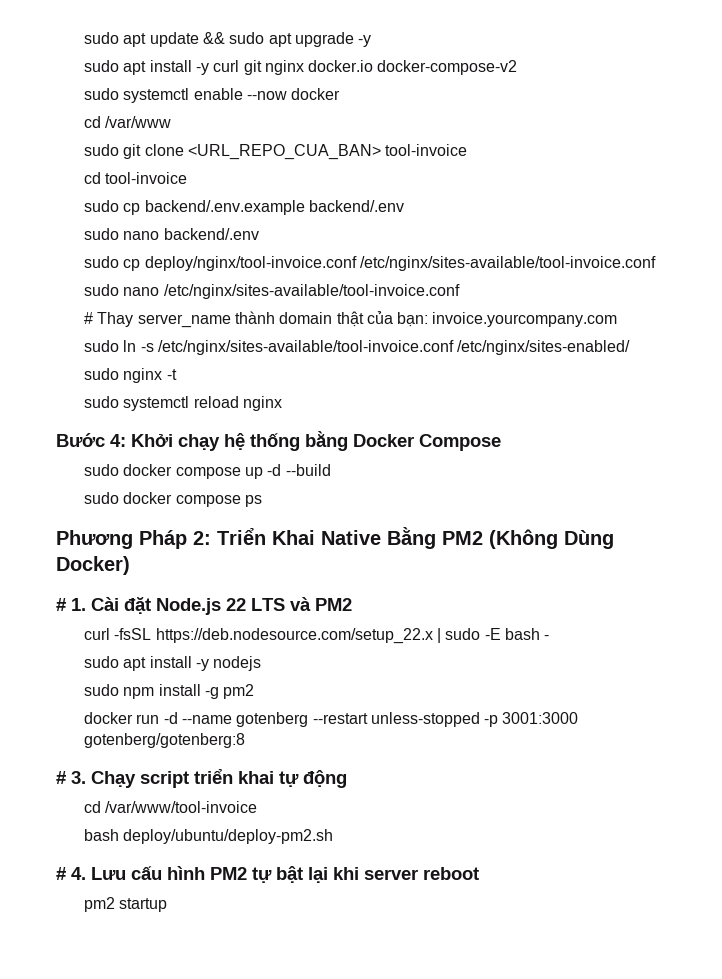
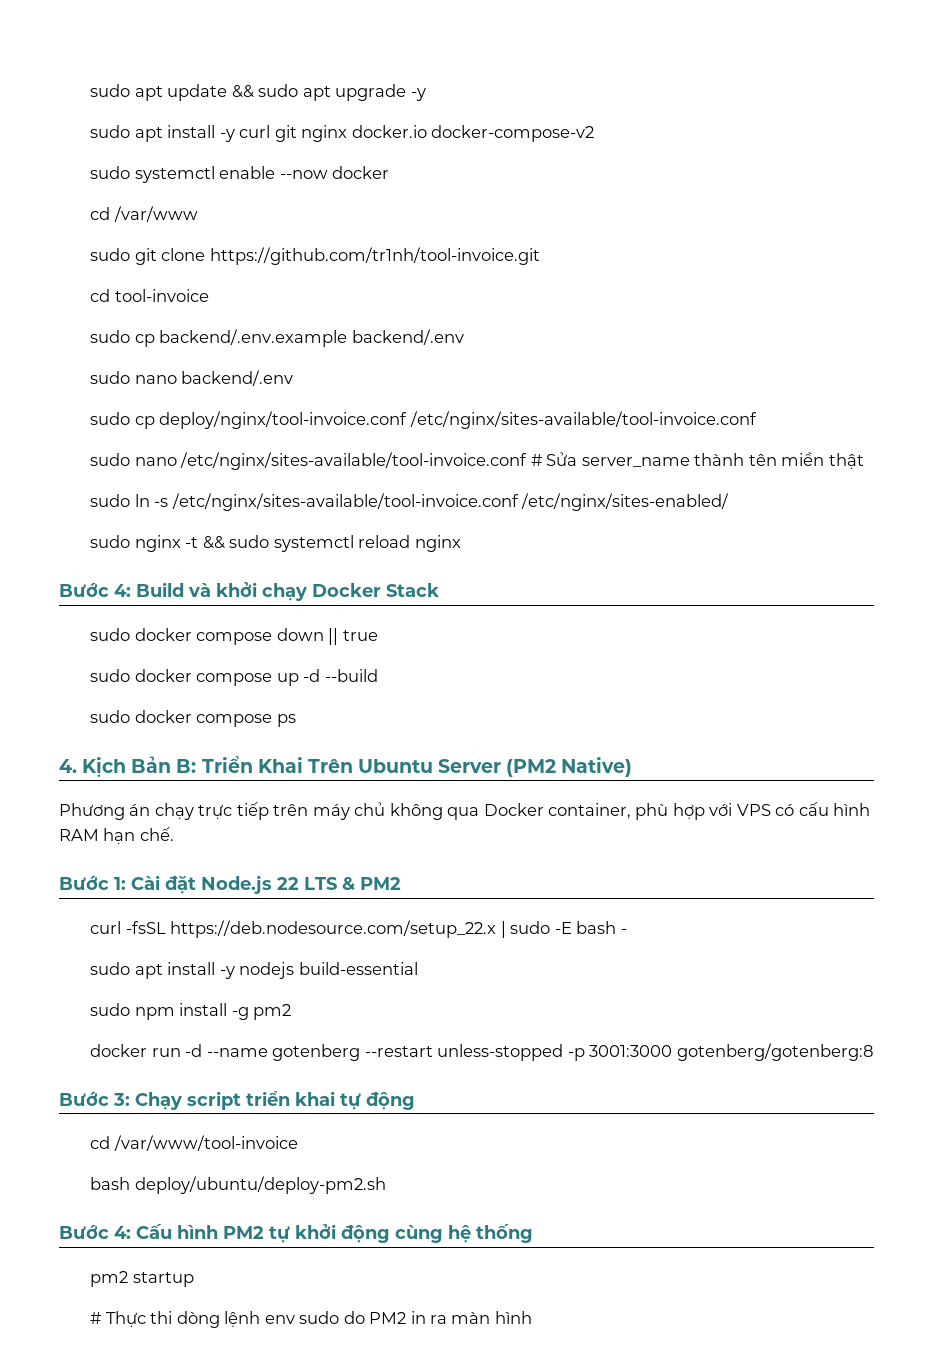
[187,144,468,160] <URL_REPO_CUA_BAN> tool-invoice -> [209,247,540,265] https://github.com/tr1nh/tool-invoice.git
[83,311,618,328] // # Thay server_name thành domain thật của bạn: invoice.yourcompany.com -> [530,452,864,469] # Sửa server_name thành tên miền thật
(177, 374) // -> [202,536,225,549] &&
[131,431,501,451] Khởi chạy hệ thống bằng Docker Compose -> [136,582,439,601] [90,628,378,645] Build và khởi chạy Docker Stack // sudo docker compose down || true
[56,527,614,549] [56,556,130,575] [56,598,86,611] Phương Pháp 2: Triển Khai Native Bằng PM2 (Không Dùng Docker) // # 1. -> [59,756,633,777] [59,802,871,820] [59,827,174,844] [59,876,126,890] 4. Kịch Bản B: Triển Khai Trên Ubuntu Server (PM2 Native) // Phương án chạy trực tiếp trên máy chủ không qua Docker container, phù hợp với VPS có cấu hình RAM hạn chế. // Bước 1:
[290,597,311,611] và -> [342,877,355,890] &
(262, 663) none -> [298,962,418,975] build-essential
[56,771,86,784] # 3. -> [59,1092,130,1106] Bước 3:
[56,866,479,883] [83,897,168,912] # 4. Lưu cấu hình PM2 tự bật lại khi server reboot // pm2 startup -> [59,1224,533,1243] [90,1271,194,1287] [90,1311,532,1328] Bước 4: Cấu hình PM2 tự khởi động cùng hệ thống // pm2 startup // # Thực thi dòng lệnh env sudo do PM2 in ra màn hình

